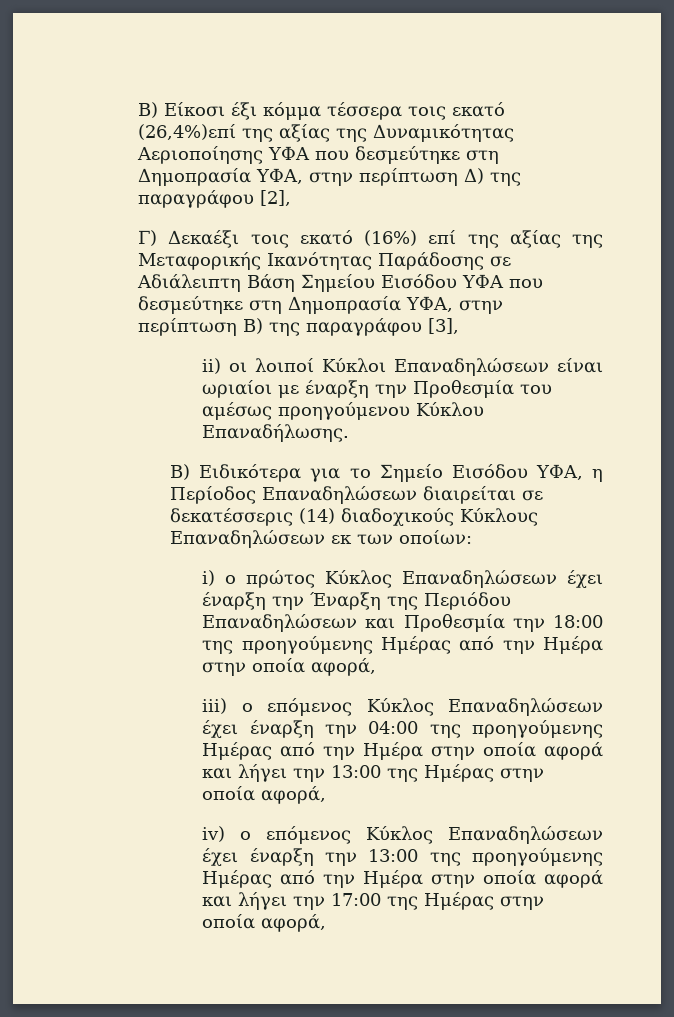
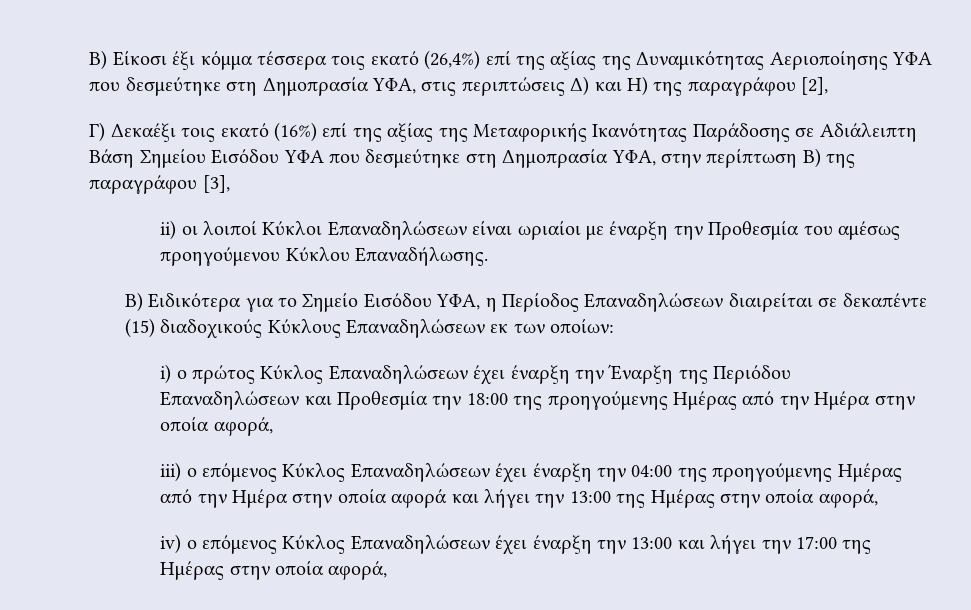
[138,124,237,140] (26,4%)επί -> [424,50,511,70] (26,4%) επί
[309,168,485,186] στην περίπτωση Δ) -> [421,76,648,96] στις περιπτώσεις Δ) και Η)
[170,508,336,526] δεκατέσσερις (14) -> [842,293,927,308] [124,318,155,338] δεκαπέντε (15)
[429,848,603,866] [202,870,603,888] της προηγούμενης Ημέρας από την Ημέρα στην οποία αφορά -> (673, 543) none

